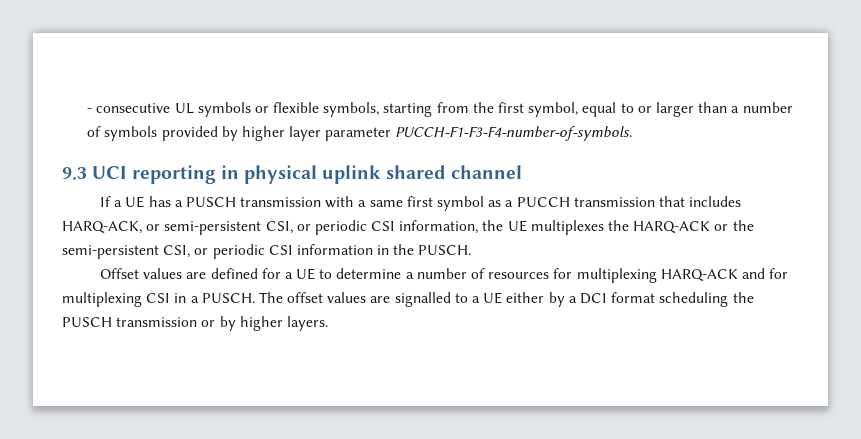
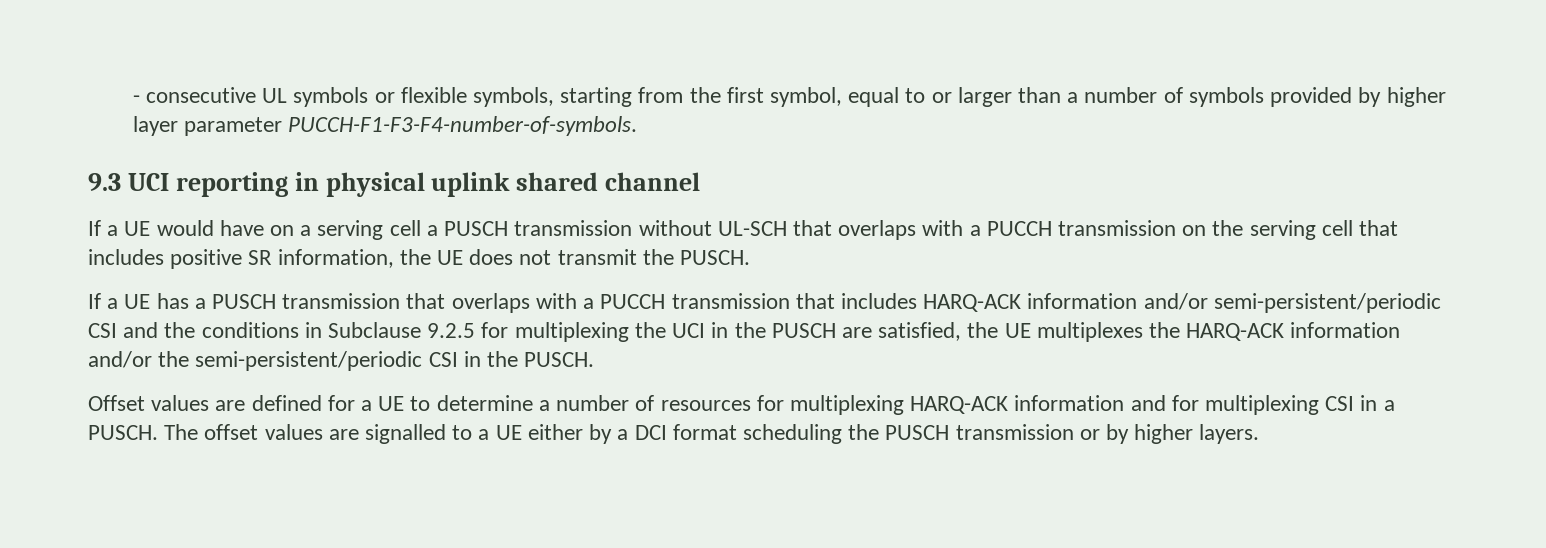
(522, 172) none -> [88,220,1399,240] [88,249,751,269] // If a UE would have on a serving cell a PUSCH transmission without UL-SCH that overlaps with a PUCCH transmission on the serving cell that includes positive SR information, the UE does not transmit the PUSCH.
[325,196,742,211] [62,220,479,235] with a same first symbol as a PUCCH transmission that includes HARQ-ACK, or semi-persistent CSI, or periodic CSI information, -> [406,293,1441,313] [88,322,962,342] that overlaps with a PUCCH transmission that includes HARQ-ACK information and/or semi-persistent/periodic CSI and the conditions in Subclause 9.2.5 for multiplexing the UCI in the PUSCH are satisfied,
[714,220,754,231] [62,244,373,259] or the semi-persistent CSI, or periodic CSI information -> [1290,322,1401,338] [88,351,458,371] information and/or the semi-persistent/periodic CSI
(738, 275) none -> [1014,395,1125,411] information

